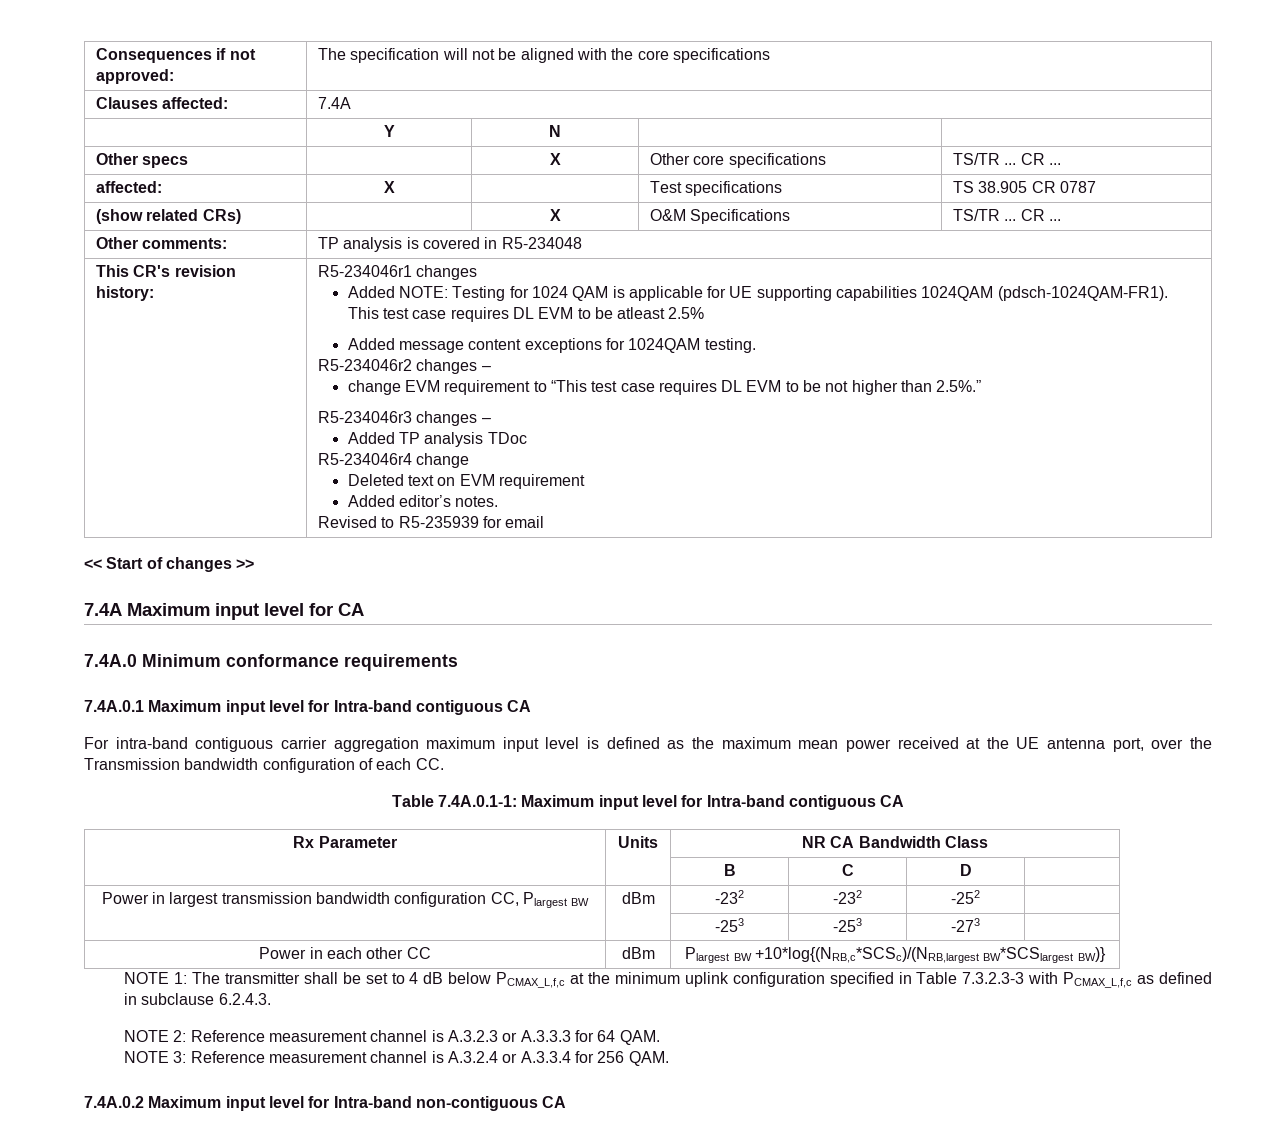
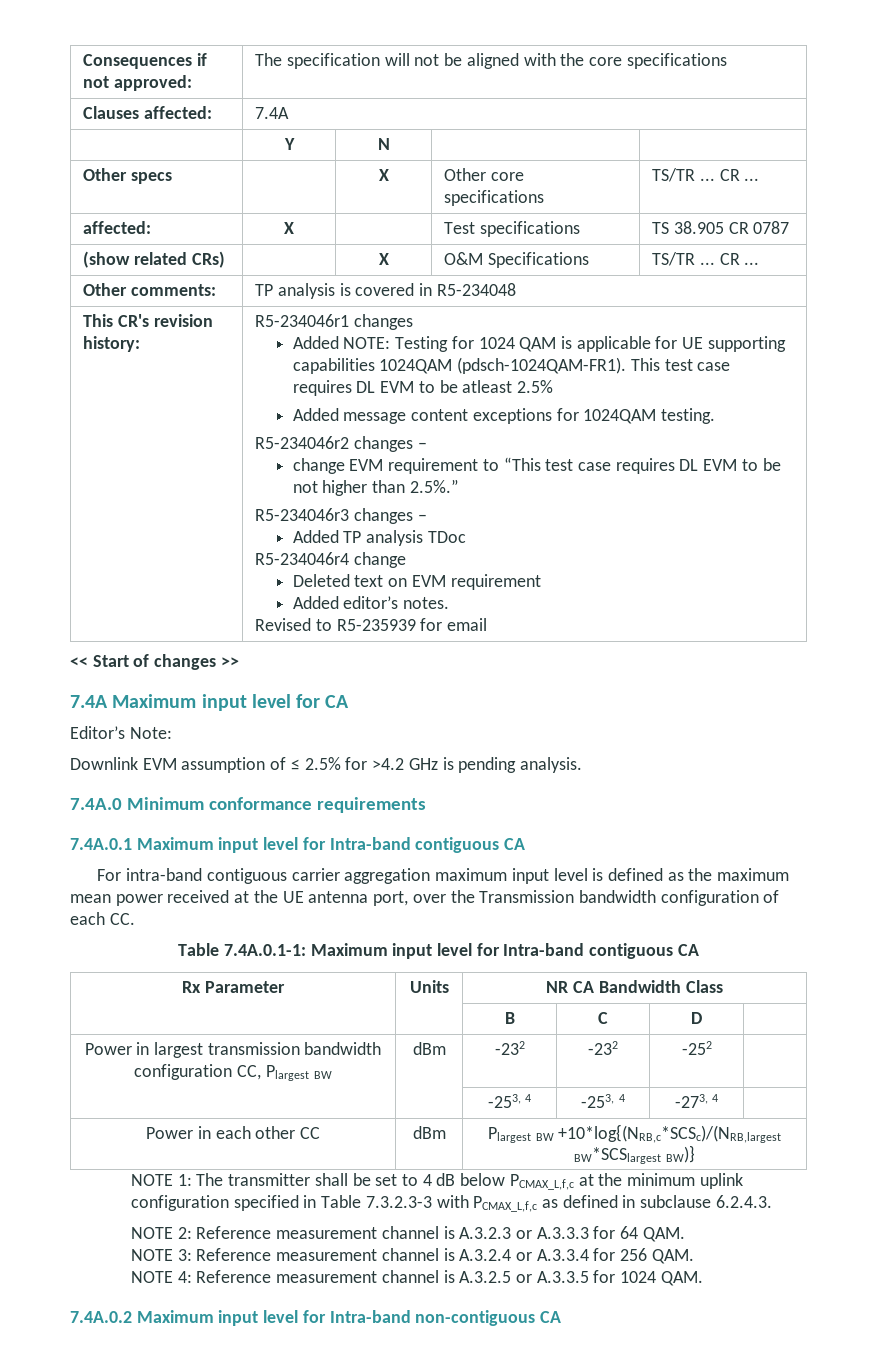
(364, 609) none -> [70,726,172,739] [70,757,582,773] // Editor’s Note: // Downlink EVM assumption of ≤ 2.5% for >4.2 GHz is pending analysis.
[715,918,744,932] [833,918,862,932] [951,918,980,932] -253 | -253 | -273 -> [487,1094,532,1108] [581,1094,625,1108] [674,1094,719,1108] -253, 4 | -253, 4 | -273, 4
(669, 1058) none -> [130,1270,703,1286] // NOTE 4: Reference measurement channel is A.3.2.5 or A.3.3.5 for 1024 QAM.

